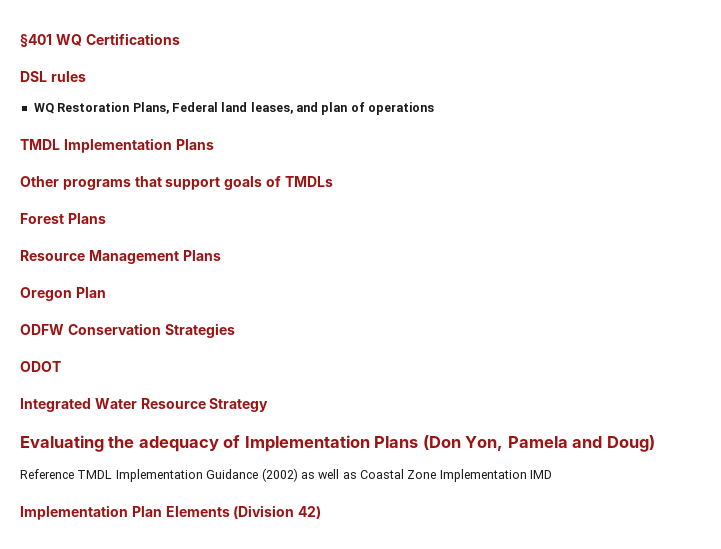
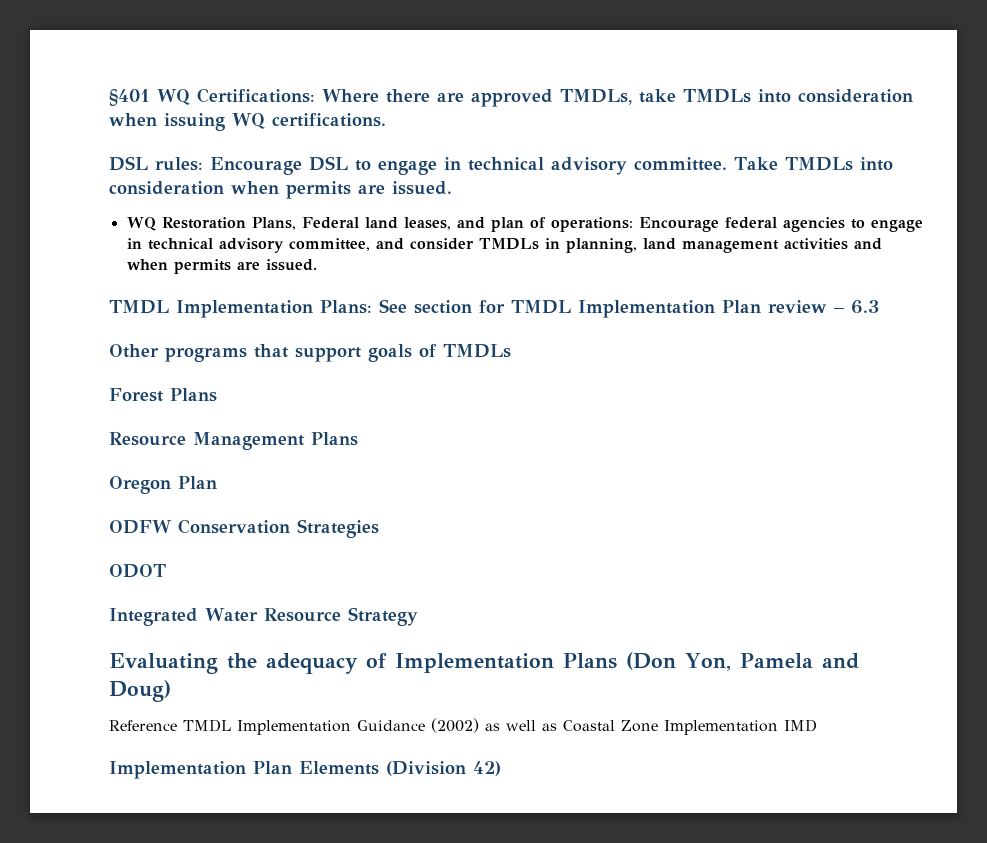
[85,33,180,45] [20,71,86,82] Certifications // DSL rules -> [197,88,913,107] [109,113,386,131] [109,156,893,175] [109,181,452,199] Certifications: Where there are approved TMDLs, take TMDLs into consideration when issuing WQ certifications. // DSL rules: Encourage DSL to engage in technical advisory committee. Take TMDLs into consideration when permits are issued.
[368,102,435,115] [20,138,214,153] operations // TMDL Implementation Plans -> [550,217,923,232] [126,238,882,253] [126,259,317,274] [109,299,879,318] operations: Encourage federal agencies to engage in technical advisory committee, and consider TMDLs in planning, land management activities and when permits are issued. // TMDL Implementation Plans: See section for TMDL Implementation Plan review – 6.3

